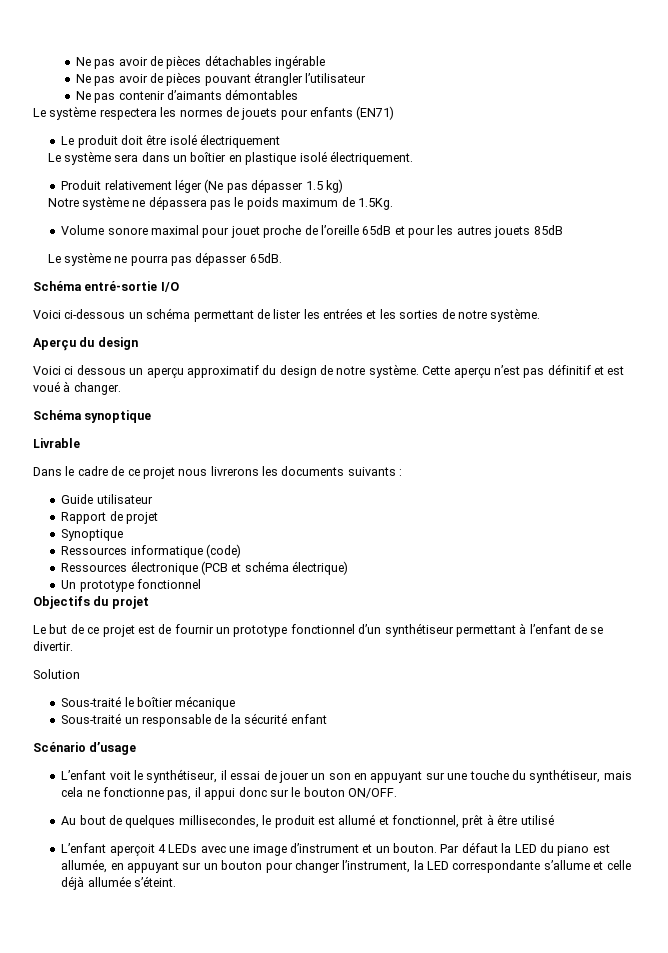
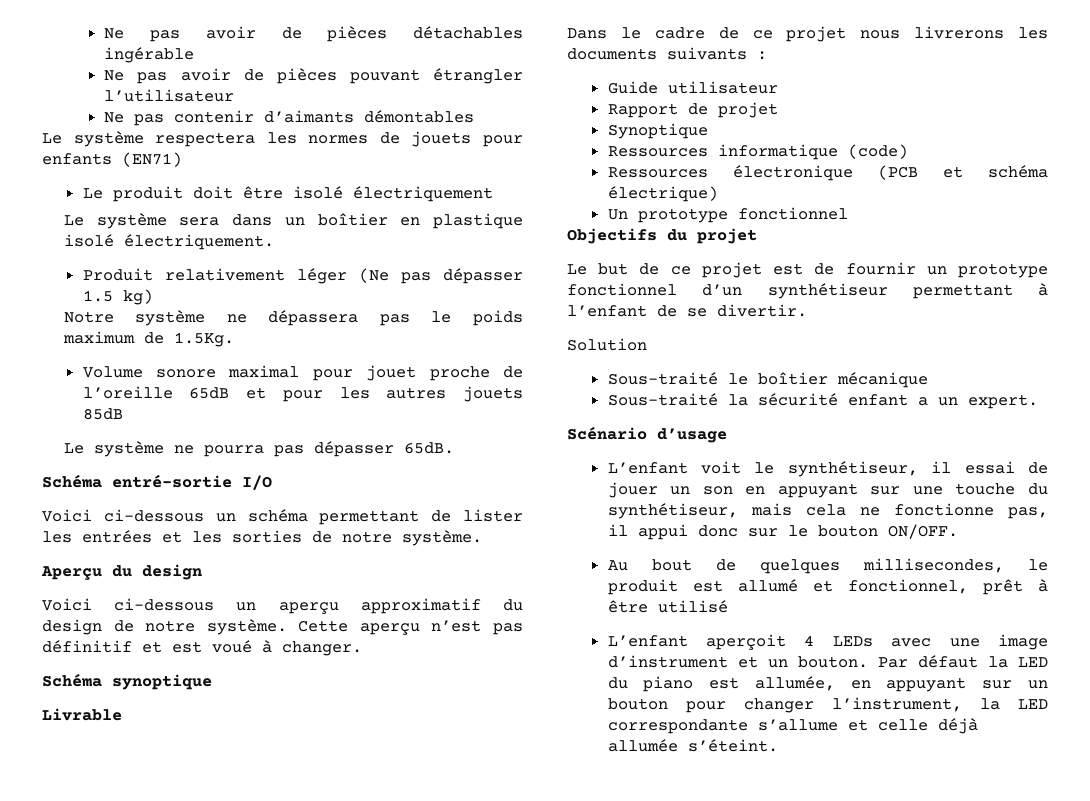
[64,365,126,375] ci dessous -> [114,598,215,611] ci-dessous
[124,714,228,727] un responsable de -> (718, 399) none
(327, 719) none -> [917,394,1038,409] a un expert.

